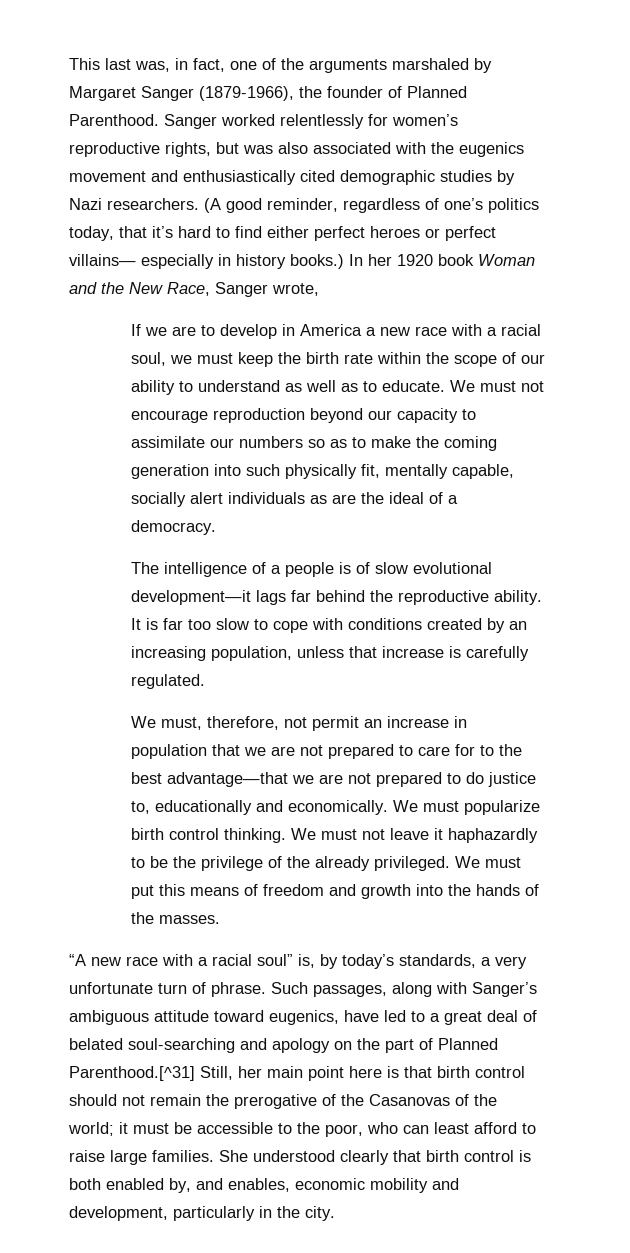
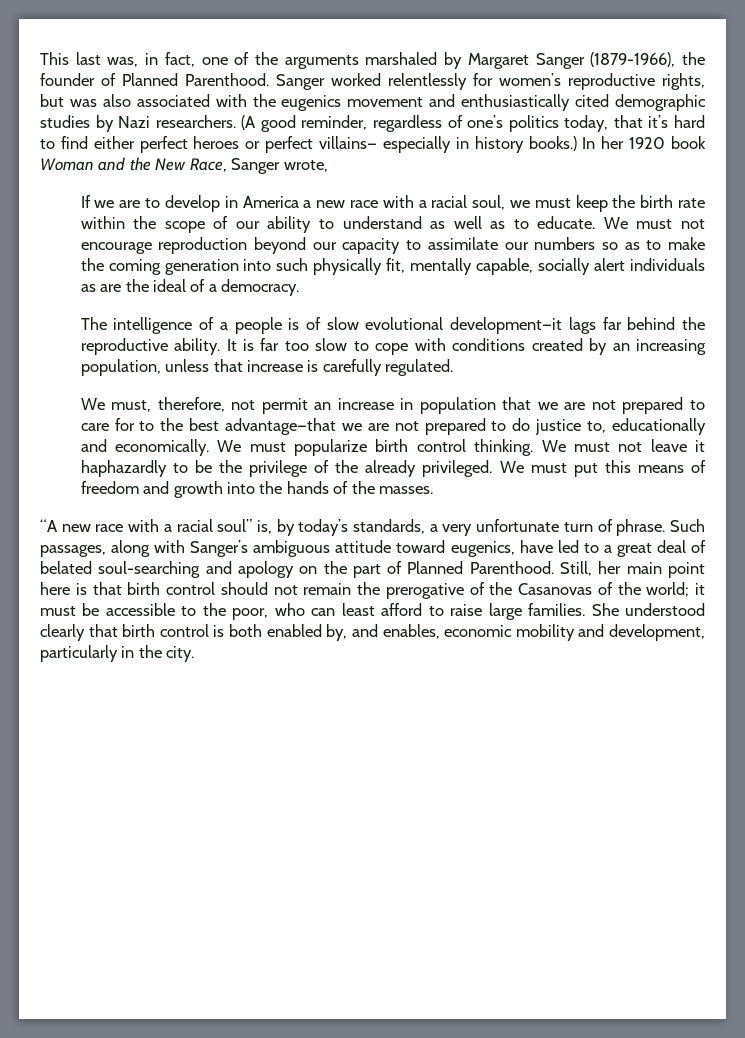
[69,1066,195,1081] Parenthood.[^31] -> [469,561,554,574] Parenthood.

